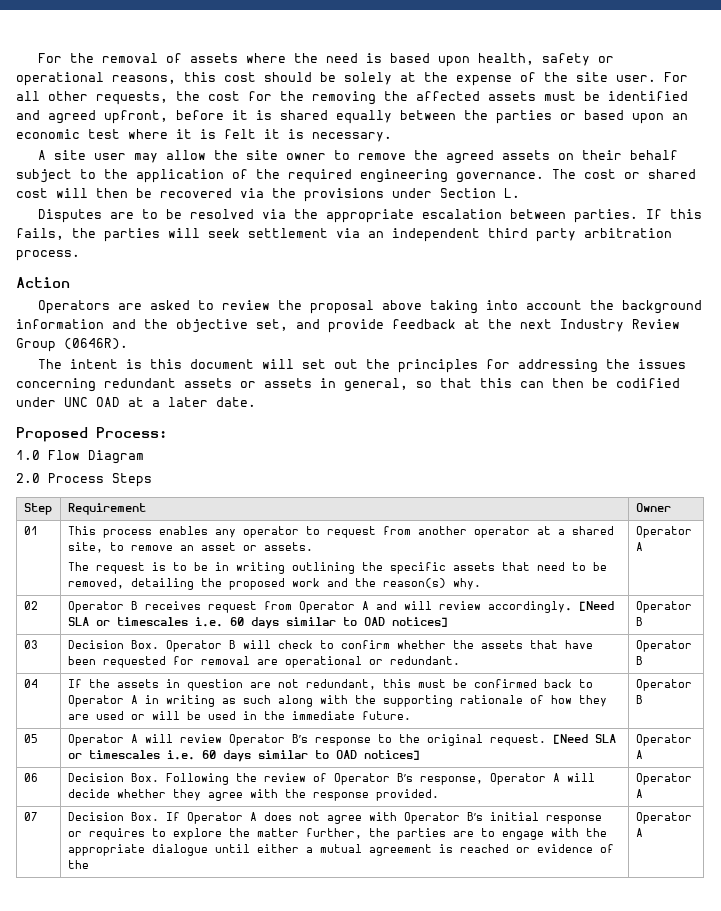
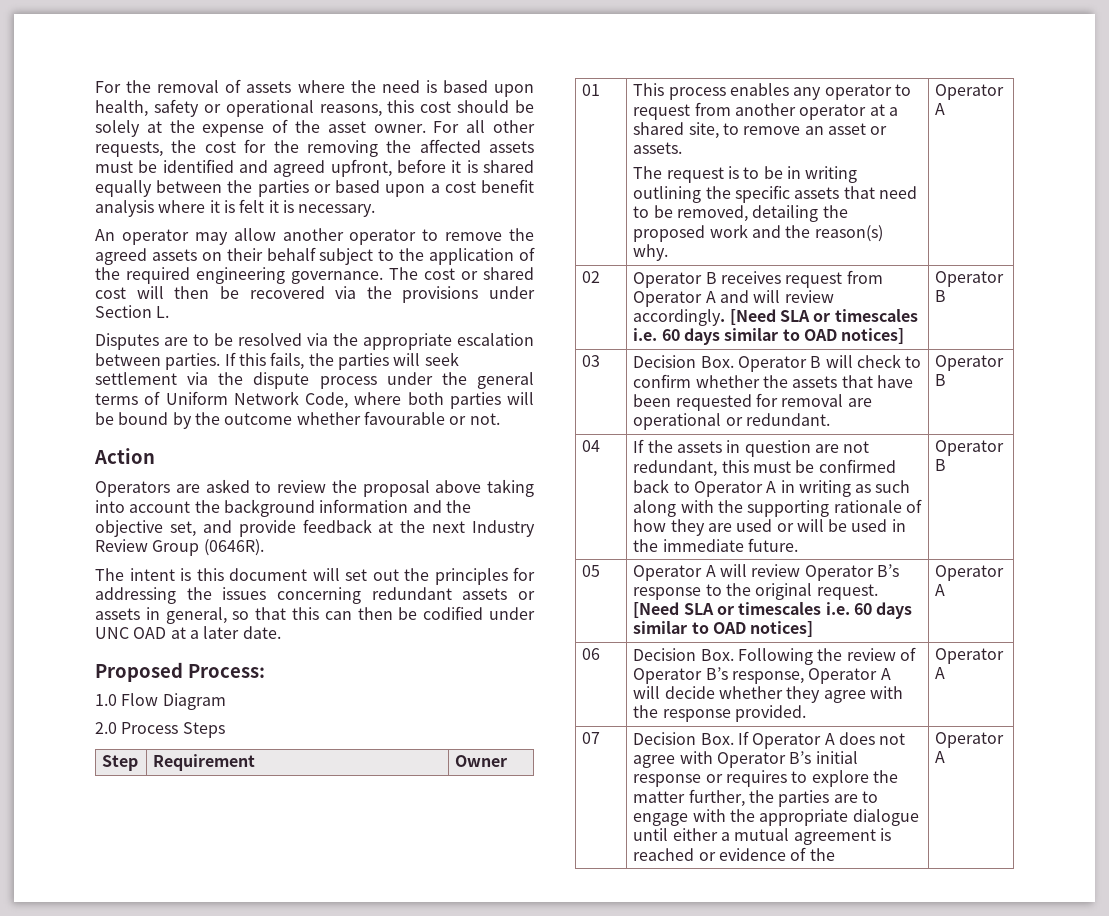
[576,72,656,82] site user. -> [327,121,426,133] asset owner.
[672,113,688,120] [16,129,120,139] an economic test -> [430,179,534,193] [95,200,154,217] a cost benefit analysis
[37,150,326,163] A site user may allow the site owner -> [95,228,417,245] An operator may allow another operator
[368,228,672,242] [16,250,80,261] an independent third party arbitration process. -> [218,372,534,389] [95,391,534,409] [95,411,500,429] the dispute process under the general terms of Uniform Network Code, where both parties will be bound by the outcome whether favourable or not.

